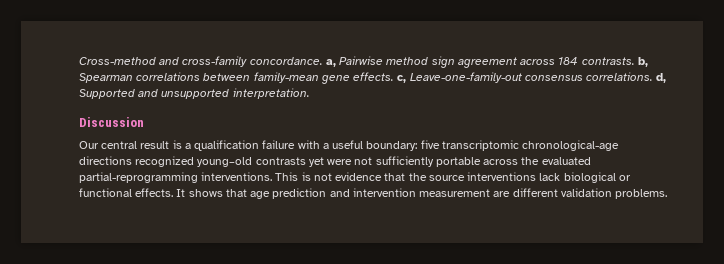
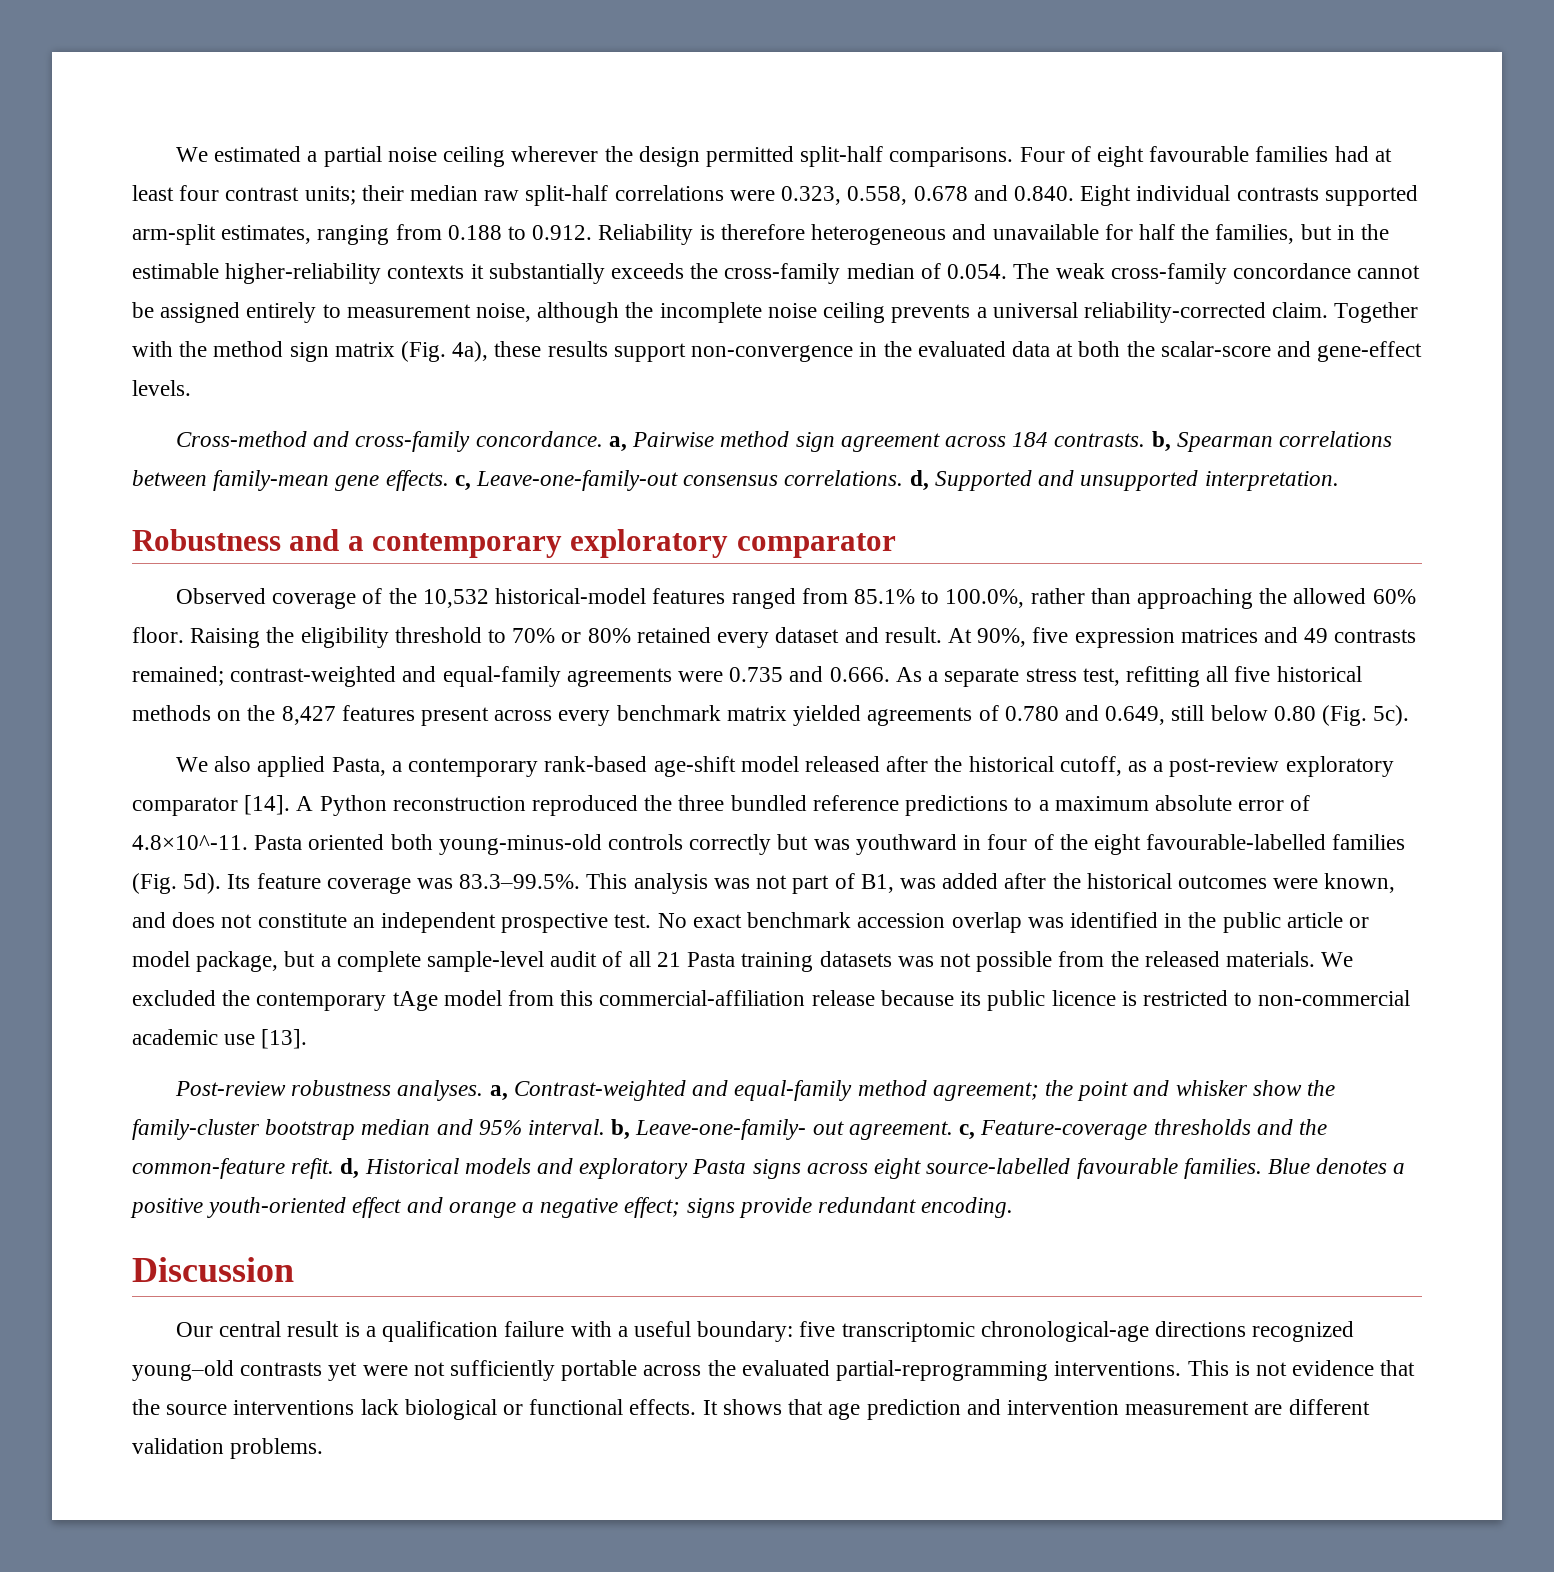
(79, 61) none -> [176,146,1392,167] [132,185,1418,206] [132,224,1389,245] [132,263,1421,284] [132,302,1419,323] [132,341,1423,362] [132,380,191,396] We estimated a partial noise ceiling wherever the design permitted split-half comparisons. Four of eight favourable families had at least four contrast units; their median raw split-half correlations were 0.323, 0.558, 0.678 and 0.840. Eight individual contrasts supported arm-split estimates, ranging from 0.188 to 0.912. Reliability is therefore heterogeneous and unavailable for half the families, but in the estimable higher-reliability contexts it substantially exceeds the cross-family median of 0.054. The weak cross-family concordance cannot be assigned entirely to measurement noise, although the incomplete noise ceiling prevents a universal reliability-corrected claim. Together with the method sign matrix (Fig. 4a), these results support non-convergence in the evaluated data at both the scalar-score and gene-effect levels. //
(310, 93) none -> [132,529,896,558] [176,588,1416,609] [132,627,1417,648] [132,666,1362,687] [132,705,1410,726] [176,756,1394,777] [132,795,1311,816] [132,834,1406,855] [132,873,1396,894] [132,912,1369,933] [132,951,1354,972] [132,990,1411,1011] [132,1029,308,1049] [175,1080,1336,1101] [132,1119,1327,1140] [132,1158,1406,1179] [130,1197,1014,1218] // Robustness and a contemporary exploratory comparator // Observed coverage of the 10,532 historical-model features ranged from 85.1% to 100.0%, rather than approaching the allowed 60% floor. Raising the eligibility threshold to 70% or 80% retained every dataset and result. At 90%, five expression matrices and 49 contrasts remained; contrast-weighted and equal-family agreements were 0.735 and 0.666. As a separate stress test, refitting all five historical methods on the 8,427 features present across every benchmark matrix yielded agreements of 0.780 and 0.649, still below 0.80 (Fig. 5c). // We also applied Pasta, a contemporary rank-based age-shift model released after the historical cutoff, as a post-review exploratory comparator [14]. A Python reconstruction reproduced the three bundled reference predictions to a maximum absolute error of 4.8×10^-11. Pasta oriented both young-minus-old controls correctly but was youthward in four of the eight favourable-labelled families (Fig. 5d). Its feature coverage was 83.3–99.5%. This analysis was not part of B1, was added after the historical outcomes were known, and does not constitute an independent prospective test. No exact benchmark accession overlap was identified in the public article or model package, but a complete sample-level audit of all 21 Pasta training datasets was not possible from the released materials. We excluded the contemporary tAge model from this commercial-affiliation release because its public licence is restricted to non-commercial academic use [13]. // Post-review robustness analyses. a, Contrast-weighted and equal-family method agreement; the point and whisker show the family-cluster bootstrap median and 95% interval. b, Leave-one-family- out agreement. c, Feature-coverage thresholds and the common-feature refit. d, Historical models and exploratory Pasta signs across eight source-labelled favourable families. Blue denotes a positive youth-oriented effect and orange a negative effect; signs provide redundant encoding.

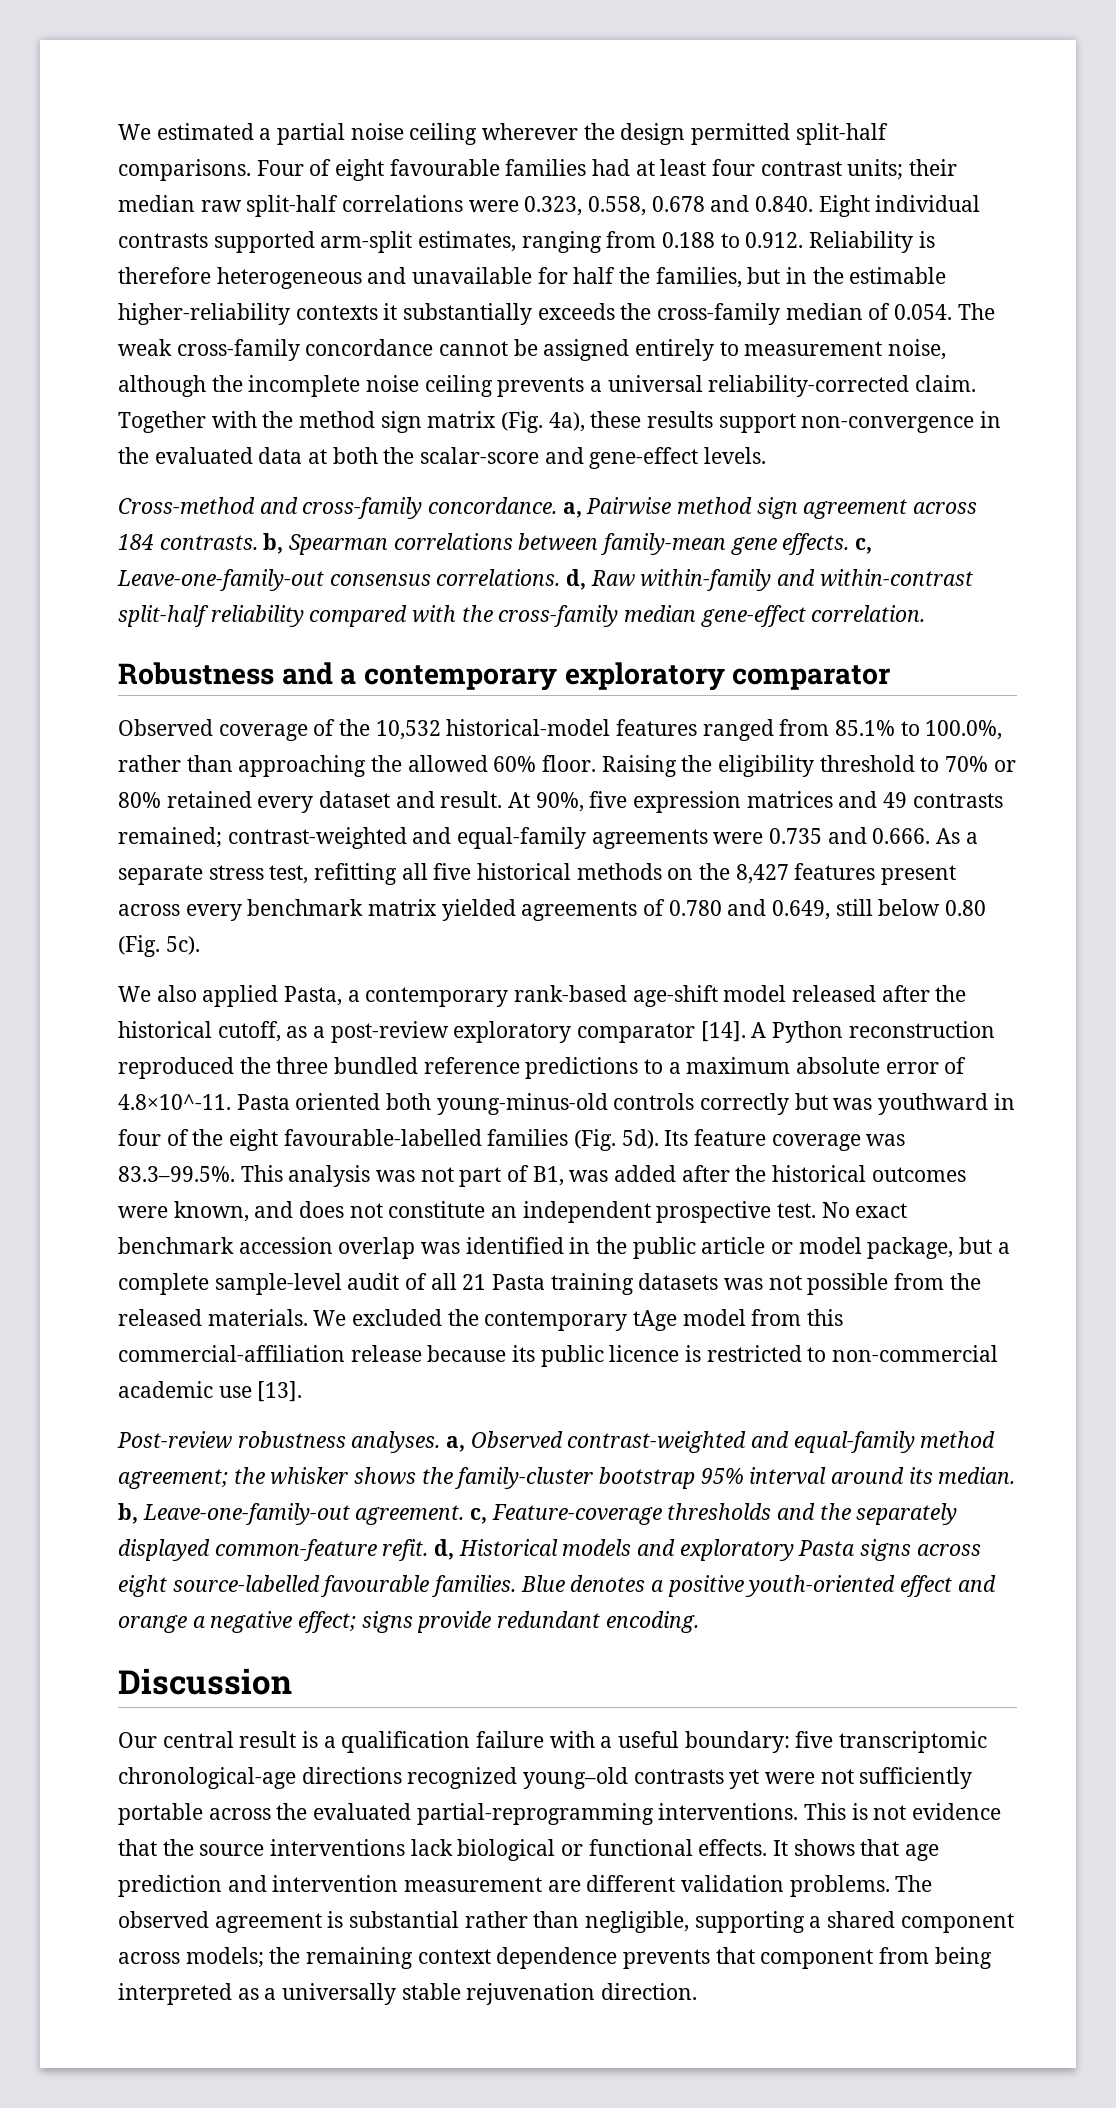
[934,470,1339,491] Supported and unsupported interpretation. -> [590,569,973,591] [118,605,926,627] Raw within-family and within-contrast split-half reliability compared with the cross-family median gene-effect correlation.
[513,1080,686,1101] Contrast-weighted -> [470,1431,747,1453] Observed contrast-weighted
[1077,1080,1336,1101] [132,1119,844,1140] point and whisker show the family-cluster bootstrap median and 95% interval. b, Leave-one-family- out -> [270,1467,1016,1489] [118,1503,350,1525] whisker shows the family-cluster bootstrap 95% interval around its median. b, Leave-one-family-out
(1327, 1127) none -> [856,1503,958,1525] [118,1539,210,1561] separately displayed
(324, 1448) none -> [895,1875,933,1892] [118,1911,1014,1933] [118,1947,992,1969] [118,1983,698,2005] The observed agreement is substantial rather than negligible, supporting a shared component across models; the remaining context dependence prevents that component from being interpreted as a universally stable rejuvenation direction.

